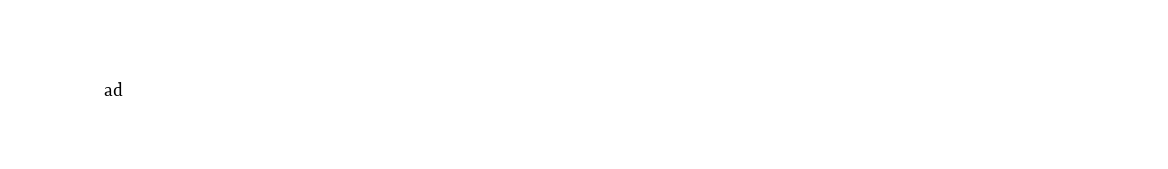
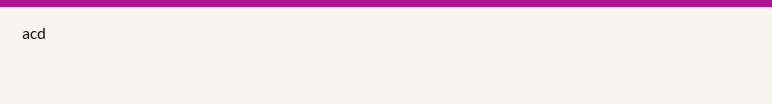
[104,82,123,96] ad -> [22,28,46,39] acd

